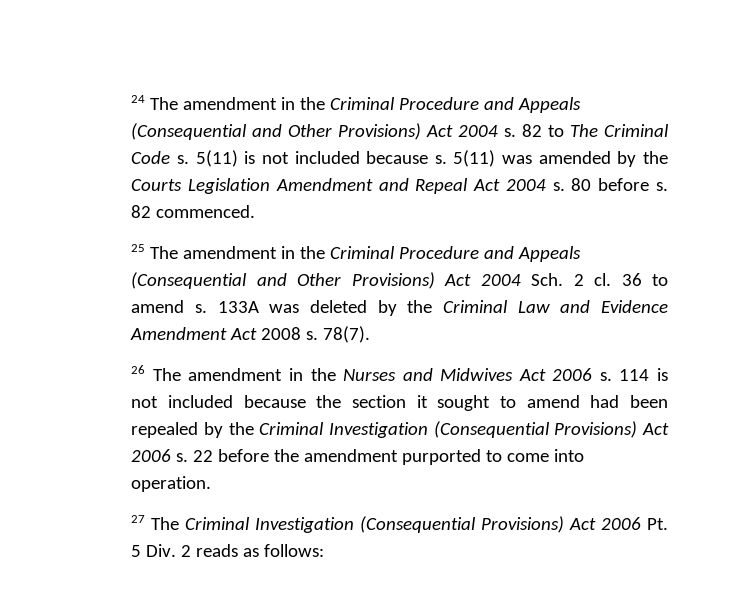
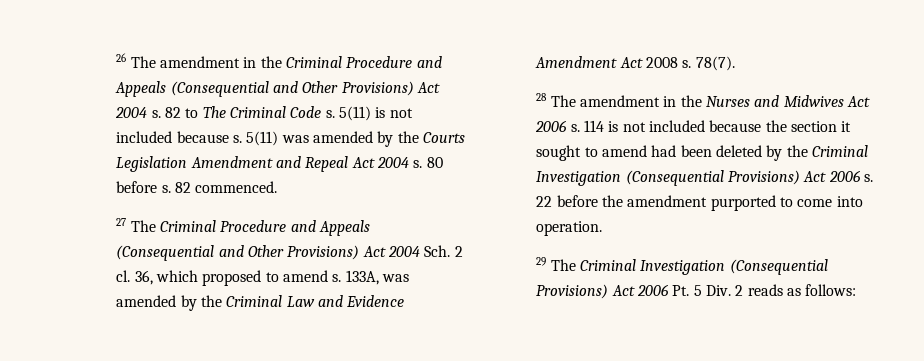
[131,95,146,103] 24 -> [116,53,127,62] 26
[131,244,326,259] 25 The amendment in the -> [116,218,156,232] 27 The
[621,273,668,286] [131,300,367,313] 36 to amend s. 133A was deleted -> [134,270,409,286] [116,295,177,307] 36, which proposed to amend s. 133A, was amended
[131,365,146,374] 26 -> [536,93,548,101] 28
[131,422,199,438] repealed -> [715,145,762,157] deleted
[131,515,146,523] 27 -> [536,257,547,266] 29

